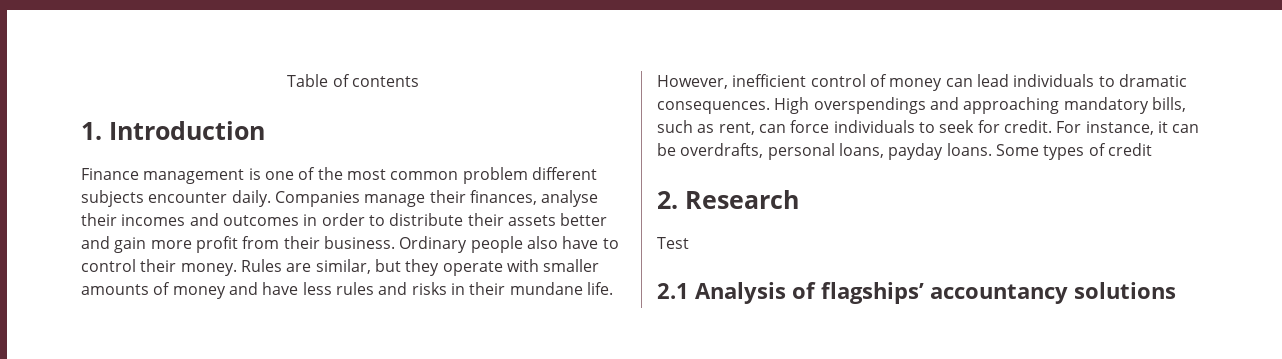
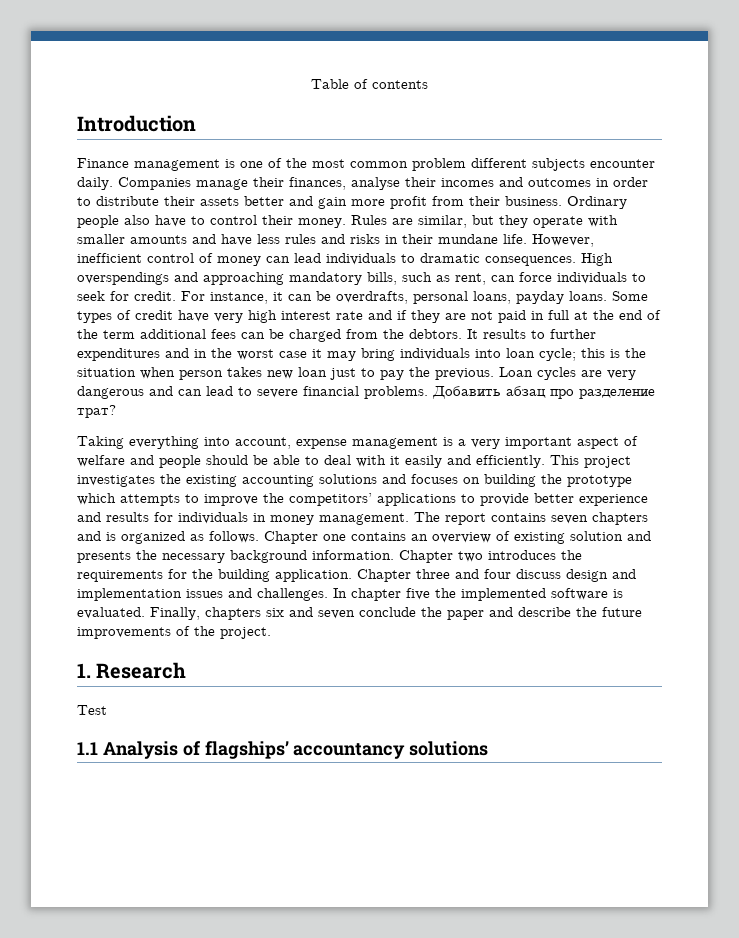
[81,122,102,140] 1. -> (428, 84) none
[153,282,226,299] of money -> (187, 239) none
[657,191,678,209] // 2. -> [178,310,661,323] [77,329,596,342] [77,348,646,361] [77,367,636,380] [77,386,655,399] [77,405,116,418] [77,436,638,449] [77,455,631,468] [77,474,632,487] [77,493,648,506] [77,512,648,525] [77,531,651,544] [77,550,582,563] [77,569,636,582] [77,588,623,601] [77,607,642,620] [77,626,271,639] [77,663,91,678] have very high interest rate and if they are not paid in full at the end of the term additional fees can be charged from the debtors. It results to further expenditures and in the worst case it may bring individuals into loan cycle; this is the situation when person takes new loan just to pay the previous. Loan cycles are very dangerous and can lead to severe financial problems. Добавить абзац про разделение трат? // Taking everything into account, expense management is a very important aspect of welfare and people should be able to deal with it easily and efficiently. This project investigates the existing accounting solutions and focuses on building the prototype which attempts to improve the competitors’ applications to provide better experience and results for individuals in money management. The report contains seven chapters and is organized as follows. Chapter one contains an overview of existing solution and presents the necessary background information. Chapter two introduces the requirements for the building application. Chapter three and four discuss design and implementation issues and challenges. In chapter five the implemented software is evaluated. Finally, chapters six and seven conclude the paper and describe the future improvements of the project. // 1.
[657,283,689,299] 2.1 -> [77,742,98,755] 1.1

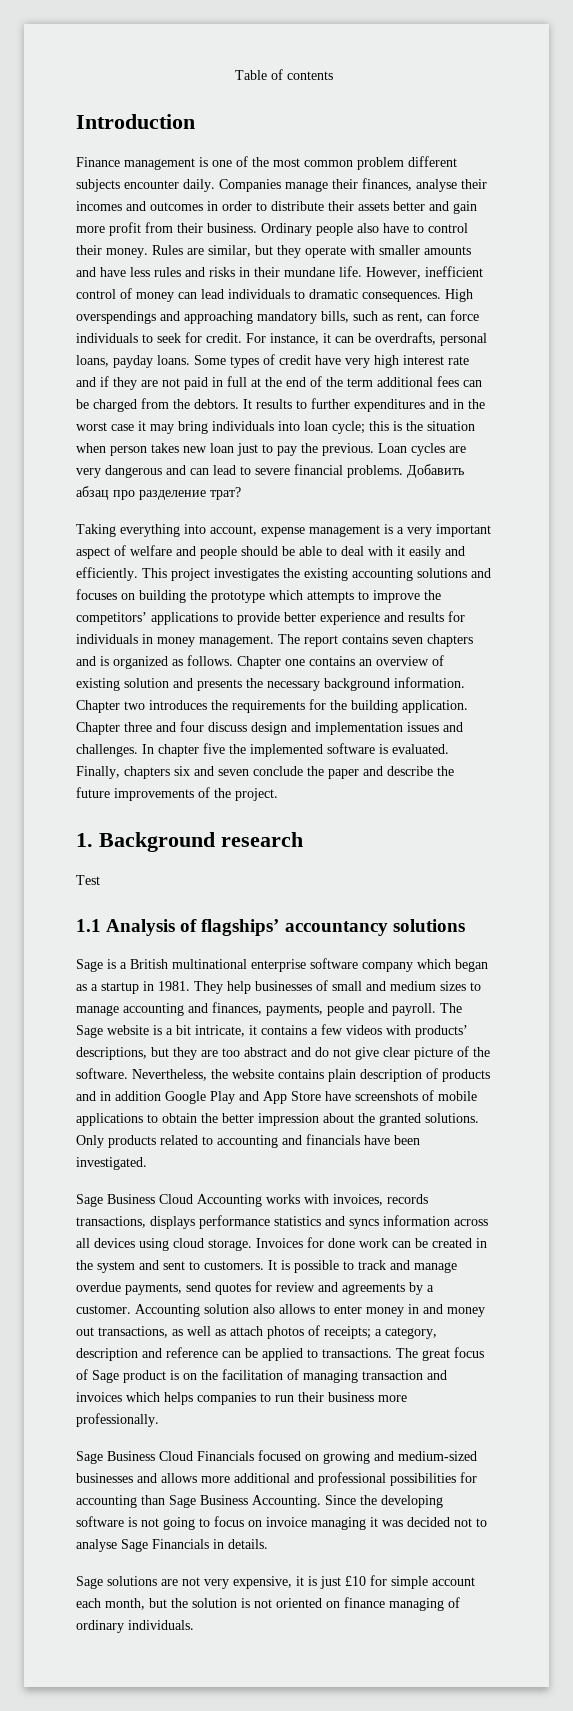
[96,662,187,679] Research -> [99,832,303,852] Background research
(489, 748) none -> [76,958,488,972] [76,980,481,994] [76,1002,462,1016] [76,1024,468,1038] [76,1046,490,1060] [76,1068,490,1082] [76,1090,477,1104] [76,1113,479,1126] [76,1134,420,1148] [76,1157,147,1170] [76,1194,428,1207] [76,1215,488,1229] [76,1237,487,1251] [76,1260,457,1273] [76,1281,434,1295] [76,1304,485,1317] [76,1325,437,1339] [76,1347,484,1361] [76,1369,447,1383] [76,1392,407,1405] [76,1413,159,1427] [76,1450,477,1464] [76,1472,477,1486] [76,1495,443,1508] [76,1516,487,1530] [76,1539,268,1552] [76,1575,475,1589] [76,1597,460,1611] [76,1620,194,1633] // Sage is a British multinational enterprise software company which began as a startup in 1981. They help businesses of small and medium sizes to manage accounting and finances, payments, people and payroll. The Sage website is a bit intricate, it contains a few videos with products’ descriptions, but they are too abstract and do not give clear picture of the software. Nevertheless, the website contains plain description of products and in addition Google Play and App Store have screenshots of mobile applications to obtain the better impression about the granted solutions. Only products related to accounting and financials have been investigated. // Sage Business Cloud Accounting works with invoices, records transactions, displays performance statistics and syncs information across all devices using cloud storage. Invoices for done work can be created in the system and sent to customers. It is possible to track and manage overdue payments, send quotes for review and agreements by a customer. Accounting solution also allows to enter money in and money out transactions, as well as attach photos of receipts; a category, description and reference can be applied to transactions. The great focus of Sage product is on the facilitation of managing transaction and invoices which helps companies to run their business more professionally. // Sage Business Cloud Financials focused on growing and medium-sized businesses and allows more additional and professional possibilities for accounting than Sage Business Accounting. Since the developing software is not going to focus on invoice managing it was decided not to analyse Sage Financials in details. // Sage solutions are not very expensive, it is just £10 for simple account each month, but the solution is not oriented on finance managing of ordinary individuals.

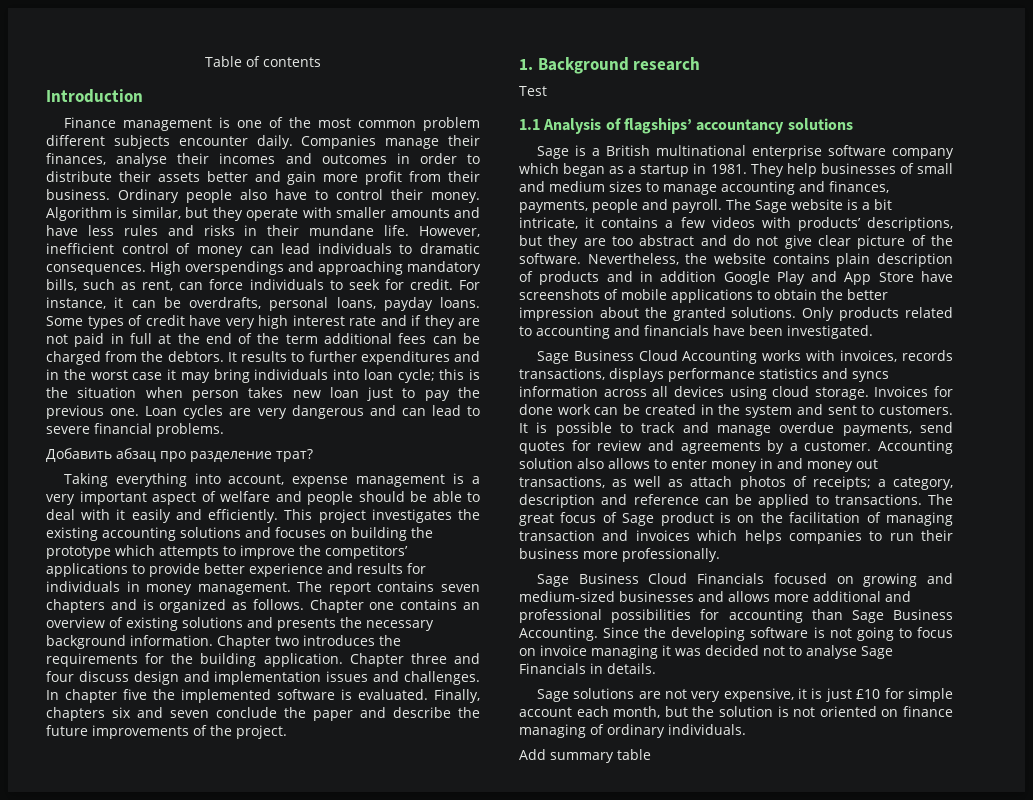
[152,245,204,255] Rules are -> [46,207,128,221] Algorithm is
[322,443,374,456] previous. -> [46,405,140,419] previous one.
(403, 471) none -> (224, 430) //
[124,678,169,688] solution -> [182,617,243,628] solutions
(194, 1625) none -> [519,749,651,763] // Add summary table

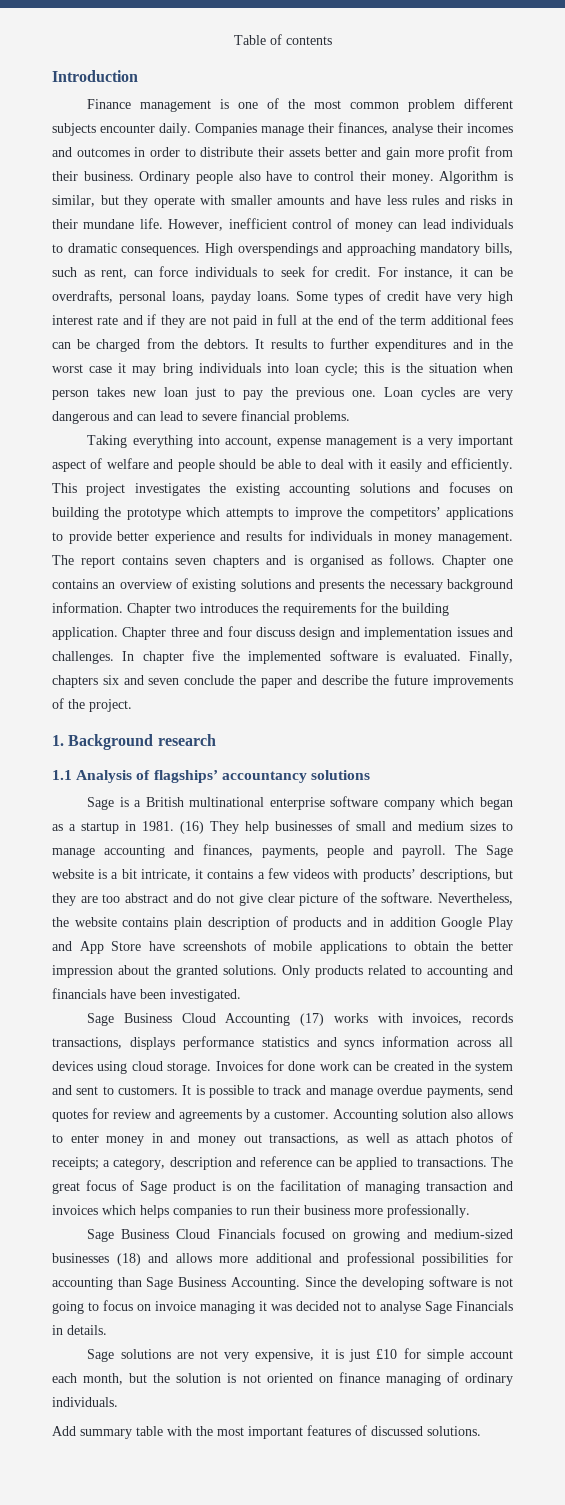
[46,448,313,462] // Добавить абзац про разделение трат? -> (350, 417) none
[159,599,227,613] organized -> [309,555,364,568] organised
[519,86,547,96] // Test -> (216, 740) none
(747, 169) none -> [180,821,204,834] (16)
(758, 357) none -> [300,1013,325,1026] (17)
(694, 596) none -> [116,1253,141,1266] (18)
(651, 754) none -> [167,1425,481,1439] with the most important features of discussed solutions.

